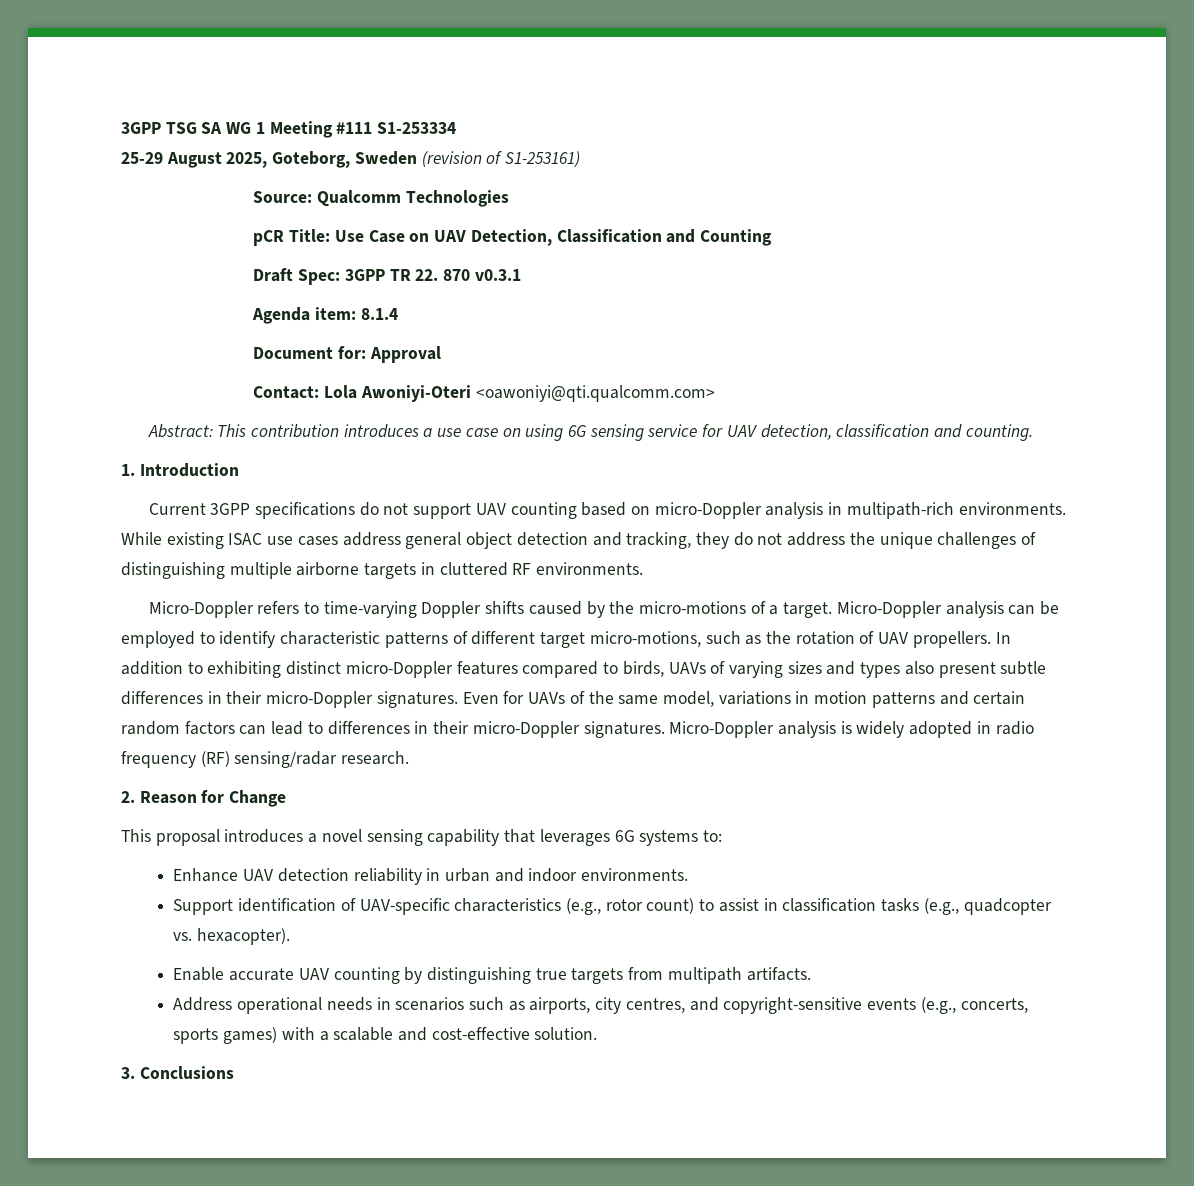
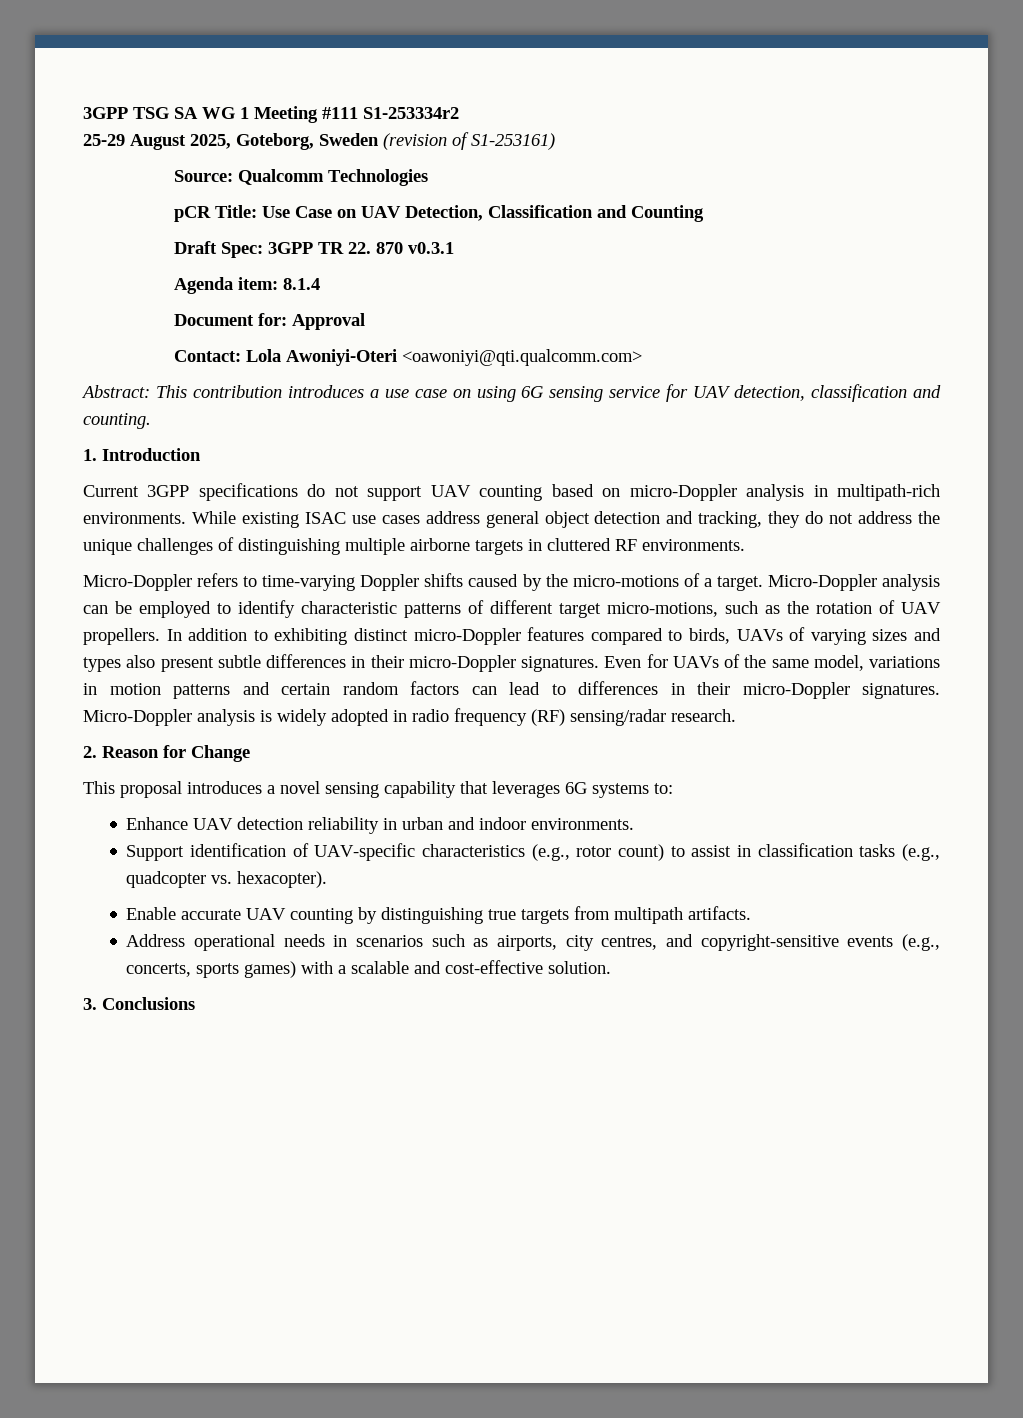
[377,122,457,134] S1-253334 -> [363,107,459,119] S1-253334r2

